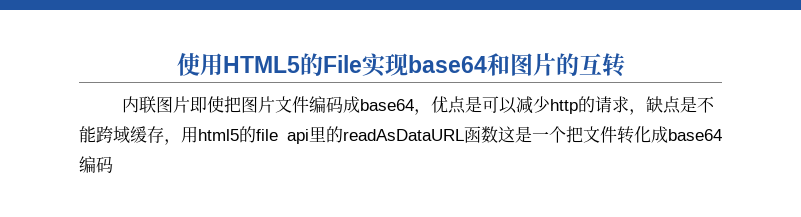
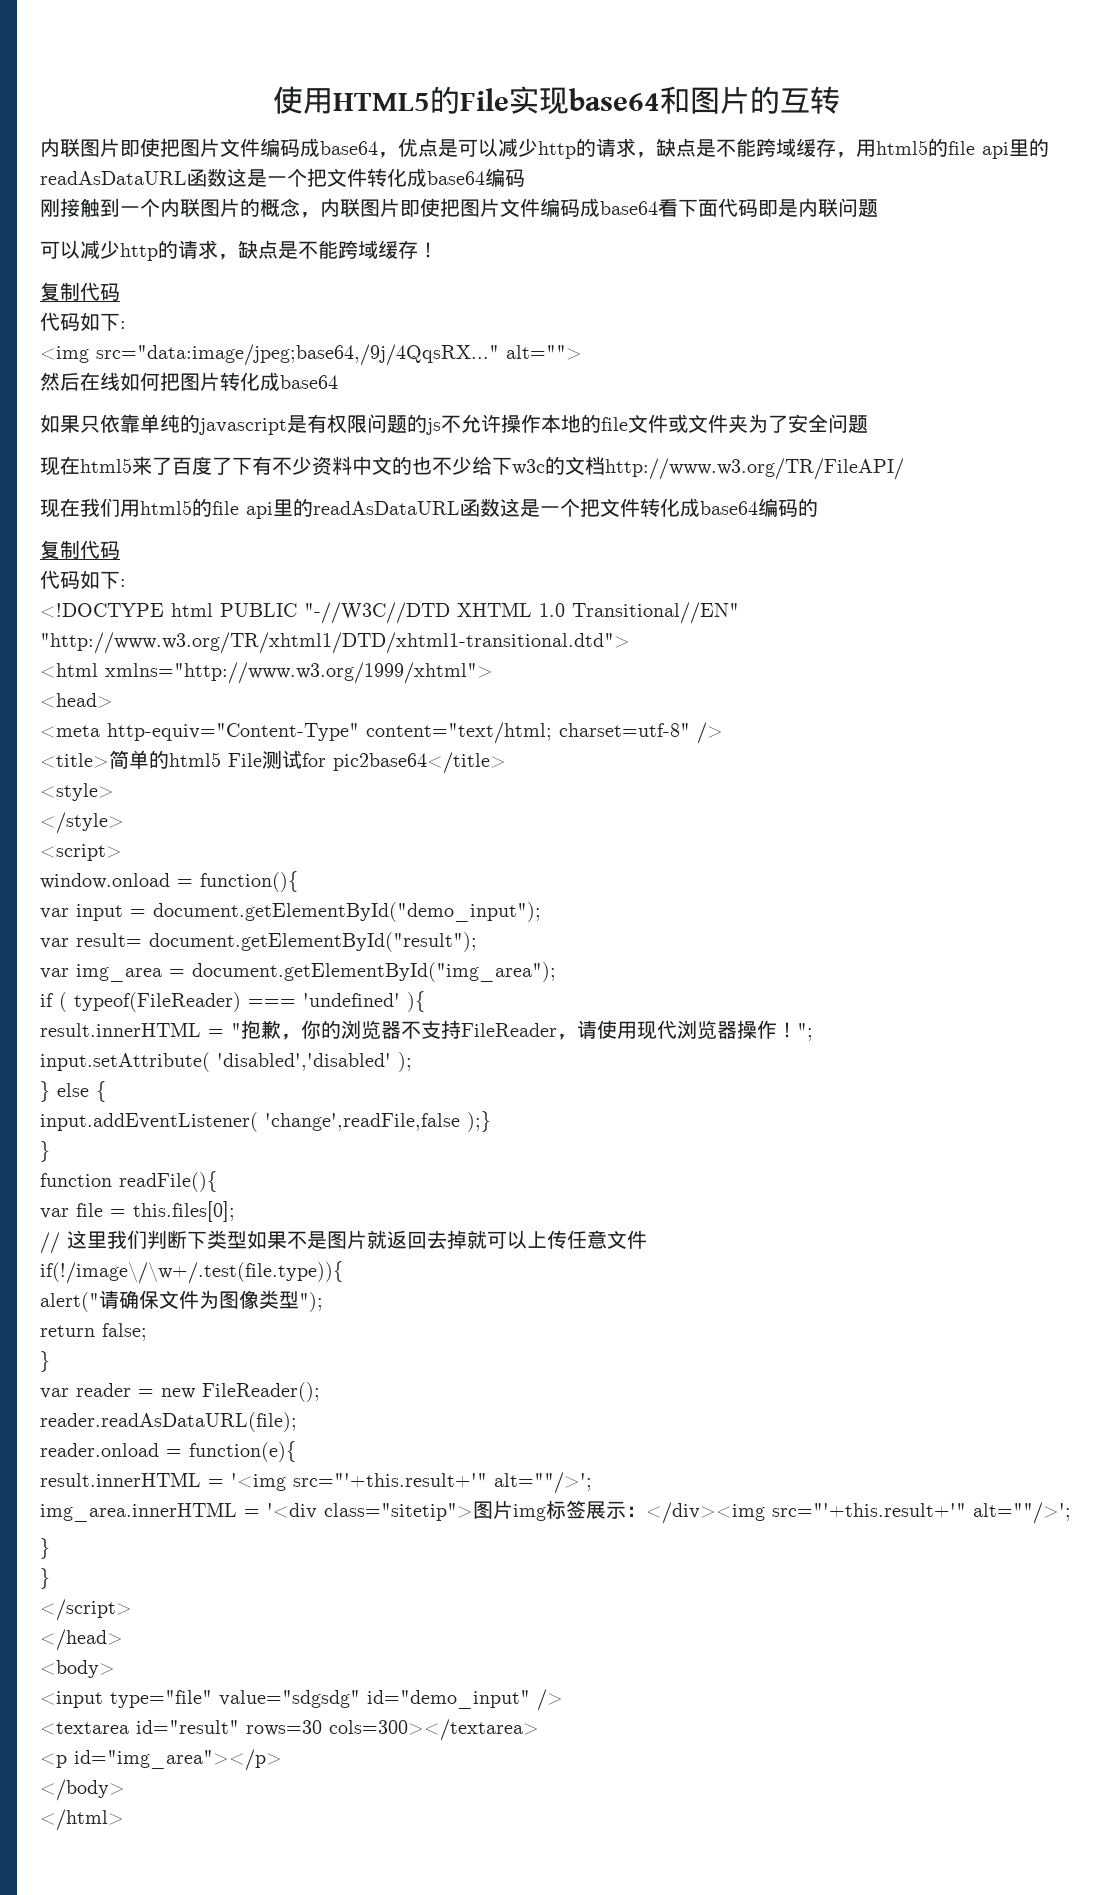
(113, 164) none -> [40,198,878,218] [40,240,438,261] [40,282,120,301] [40,312,126,331] [40,344,582,366] [40,372,338,391] [40,414,868,435] [40,456,904,480] [40,498,818,519] [40,540,120,559] [40,570,126,589] [40,602,739,624] [40,632,630,654] [40,662,493,684] [40,693,113,708] [40,722,723,744] [40,750,506,774] [40,783,114,801] [40,812,124,834] [40,844,122,861] [40,871,298,892] [40,902,541,922] [40,932,477,952] [40,962,556,982] [40,991,425,1012] [40,1020,813,1041] [40,1052,412,1072] [40,1081,106,1102] [40,1111,491,1132] [40,1141,50,1162] [40,1171,217,1192] [40,1201,235,1222] [40,1230,647,1254] [40,1261,343,1284] [40,1290,323,1312] [40,1323,147,1341] [40,1351,50,1372] [40,1382,320,1402] [40,1412,297,1432] [40,1441,296,1462] [40,1472,592,1494] [40,1500,1071,1524] [40,1538,50,1559] [40,1568,50,1589] [40,1599,132,1621] [40,1629,123,1651] [40,1660,115,1678] [40,1689,563,1711] [40,1719,539,1741] [40,1749,282,1771] [40,1779,125,1801] [40,1809,124,1831] // 刚接触到一个内联图片的概念，内联图片即使把图片文件编码成base64看下面代码即是内联问题 // 可以减少http的请求，缺点是不能跨域缓存！ // 复制代码 // 代码如下: // <img src="data:image/jpeg;base64,/9j/4QqsRX..." alt=""> // 然后在线如何把图片转化成base64 // 如果只依靠单纯的javascript是有权限问题的js不允许操作本地的file文件或文件夹为了安全问题 // 现在html5来了百度了下有不少资料中文的也不少给下w3c的文档http://www.w3.org/TR/FileAPI/ // 现在我们用html5的file api里的readAsDataURL函数这是一个把文件转化成base64编码的 // 复制代码 // 代码如下: // <!DOCTYPE html PUBLIC "-//W3C//DTD XHTML 1.0 Transitional//EN" "http://www.w3.org/TR/xhtml1/DTD/xhtml1-transitional.dtd"> // <html xmlns="http://www.w3.org/1999/xhtml"> // <head> // <meta http-equiv="Content-Type" content="text/html; charset=utf-8" /> // <title>简单的html5 File测试for pic2base64</title> // <style> // </style> // <script> // window.onload = function(){ // var input = document.getElementById("demo_input"); // var result= document.getElementById("result"); // var img_area = document.getElementById("img_area"); // if ( typeof(FileReader) === 'undefined' ){ // result.innerHTML = "抱歉，你的浏览器不支持FileReader，请使用现代浏览器操作！"; // input.setAttribute( 'disabled','disabled' ); // } else { // input.addEventListener( 'change',readFile,false );} // } // function readFile(){ // var file = this.files[0]; // // 这里我们判断下类型如果不是图片就返回去掉就可以上传任意文件 // if(!/image\/\w+/.test(file.type)){ // alert("请确保文件为图像类型"); // return false; // } // var reader = new FileReader(); // reader.readAsDataURL(file); // reader.onload = function(e){ // result.innerHTML = '<img src="'+this.result+'" alt=""/>'; // img_area.innerHTML = '<div class="sitetip">图片img标签展示：</div><img src="'+this.result+'" alt=""/>'; // } // } // </script> // </head> // <body> // <input type="file" value="sdgsdg" id="demo_input" /> // <textarea id="result" rows=30 cols=300></textarea> // <p id="img_area"></p> // </body> // </html>

